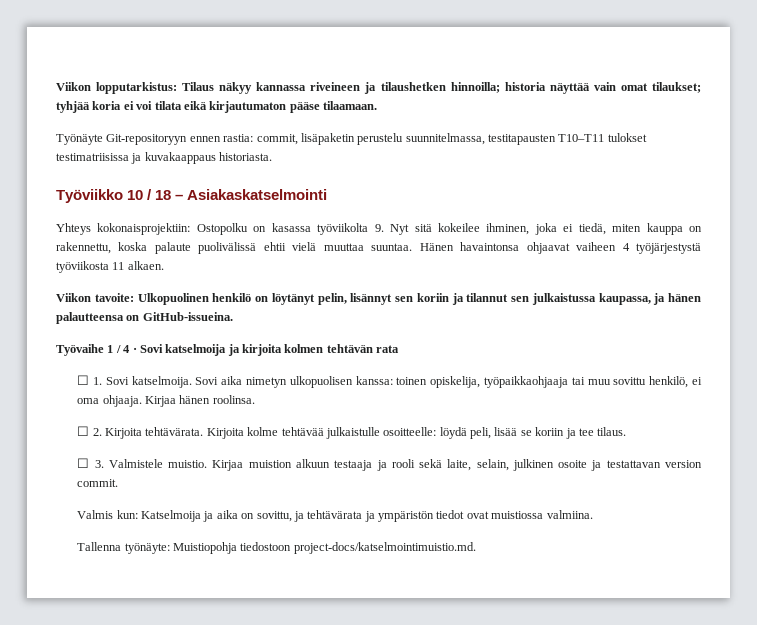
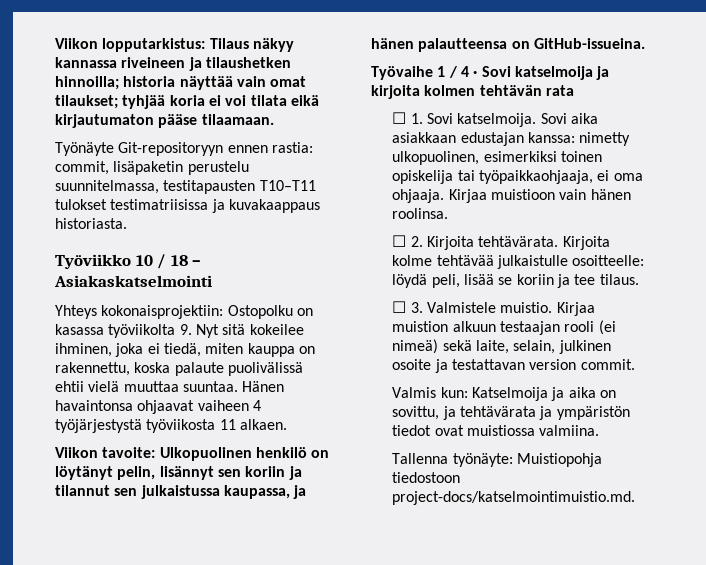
[246,376,689,388] nimetyn ulkopuolisen kanssa: toinen opiskelija, työpaikkaohjaaja tai muu sovittu henkilö, -> [392,132,631,146] [392,151,603,165] [392,170,594,184] asiakkaan edustajan kanssa: nimetty ulkopuolinen, esimerkiksi toinen opiskelija tai työpaikkaohjaaja,
(177, 401) none -> [491,189,587,200] muistioon vain
[334,459,415,471] testaaja ja rooli -> [500,320,616,335] [392,339,439,354] testaajan rooli (ei nimeä)

